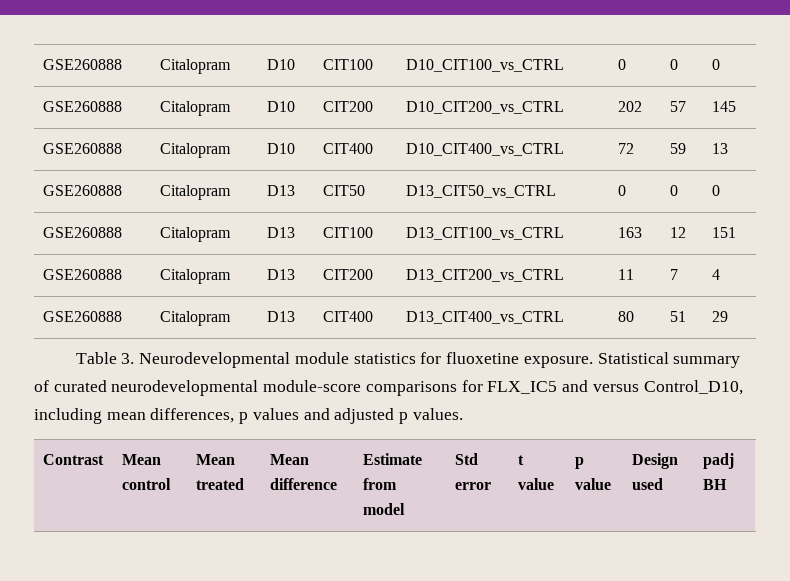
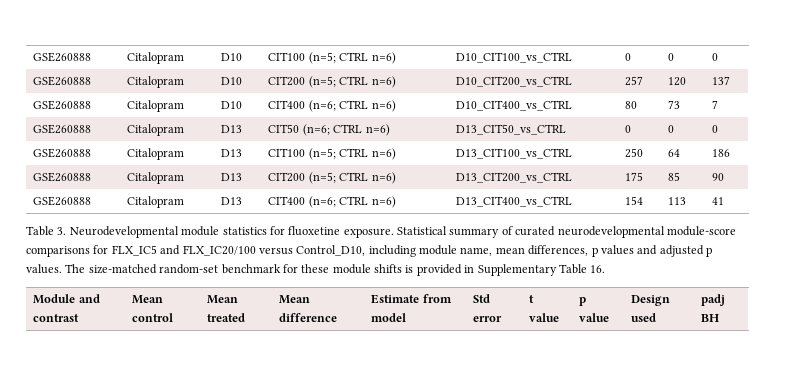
(374, 64) none -> [308,52,396,64] (n=5; CTRL n=6)
[406,101,565,114] [618,101,643,112] [670,101,687,112] [712,101,737,112] [43,143,123,154] [160,143,232,158] [267,143,296,154] [323,143,374,154] [406,143,565,156] [618,143,635,154] [670,143,687,154] [712,143,729,154] | D10_CIT200_vs_CTRL | 202 | 57 | 145 // GSE260888 | Citalopram | D10 | CIT400 | D10_CIT400_vs_CTRL | 72 | 59 | 13 -> [308,76,396,88] [456,76,573,87] [625,76,644,86] [668,77,687,86] [712,76,731,85] [33,100,92,110] [127,100,185,112] [221,101,243,109] [268,100,396,112] [456,100,573,111] [625,101,638,109] [668,100,681,109] [712,100,719,109] (n=5; CTRL n=6) | D10_CIT200_vs_CTRL | 257 | 120 | 137 // GSE260888 | Citalopram | D10 | CIT400 (n=6; CTRL n=6) | D10_CIT400_vs_CTRL | 80 | 73 | 7
(366, 190) none -> [302,124,390,136] (n=6; CTRL n=6)
[406,227,565,240] [618,227,643,238] [670,227,687,238] [712,227,737,238] [43,269,123,280] [160,269,232,284] [267,269,296,280] [323,269,374,280] [406,269,565,282] [618,269,635,280] [670,269,679,280] [712,269,721,280] [43,311,123,322] [160,311,232,326] [267,311,296,322] [323,311,374,322] [406,311,565,324] [618,311,635,322] [670,311,687,322] [712,311,729,322] | D13_CIT100_vs_CTRL | 163 | 12 | 151 // GSE260888 | Citalopram | D13 | CIT200 | D13_CIT200_vs_CTRL | 11 | 7 | 4 // GSE260888 | Citalopram | D13 | CIT400 | D13_CIT400_vs_CTRL | 80 | 51 | 29 -> [308,148,396,160] [456,148,573,159] [625,148,644,158] [668,149,681,157] [712,149,731,157] [33,172,92,182] [127,172,185,184] [221,173,243,181] [268,172,396,184] [456,172,573,183] [625,172,644,181] [668,172,681,181] [712,173,725,181] [33,196,92,206] [127,196,185,208] [221,197,243,205] [268,196,396,208] [456,196,573,207] [625,196,644,205] [668,197,687,205] [712,197,725,205] (n=5; CTRL n=6) | D13_CIT100_vs_CTRL | 250 | 64 | 186 // GSE260888 | Citalopram | D13 | CIT200 (n=5; CTRL n=6) | D13_CIT200_vs_CTRL | 175 | 85 | 90 // GSE260888 | Citalopram | D13 | CIT400 (n=6; CTRL n=6) | D13_CIT400_vs_CTRL | 154 | 113 | 41
(589, 386) none -> [182,245,256,256] FLX_IC20/100
(102, 416) none -> [419,245,493,256] module name,
[43,454,105,465] // Contrast -> [65,264,606,276] [33,294,100,304] [33,314,80,322] The size-matched random-set benchmark for these module shifts is provided in Supplementary Table 16. // Module and contrast

